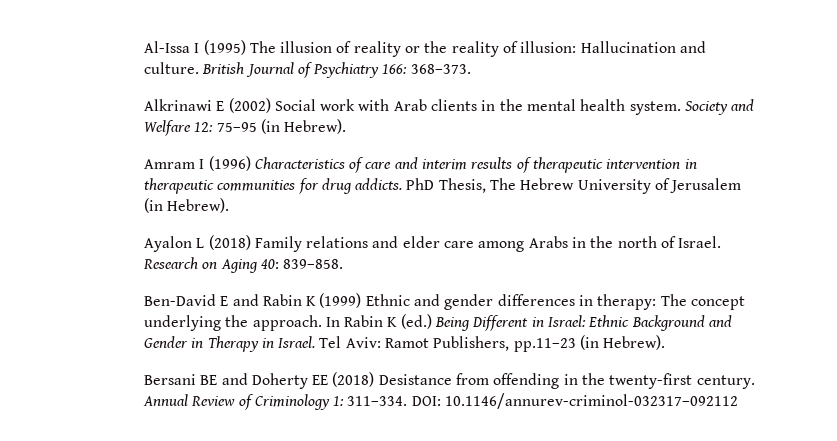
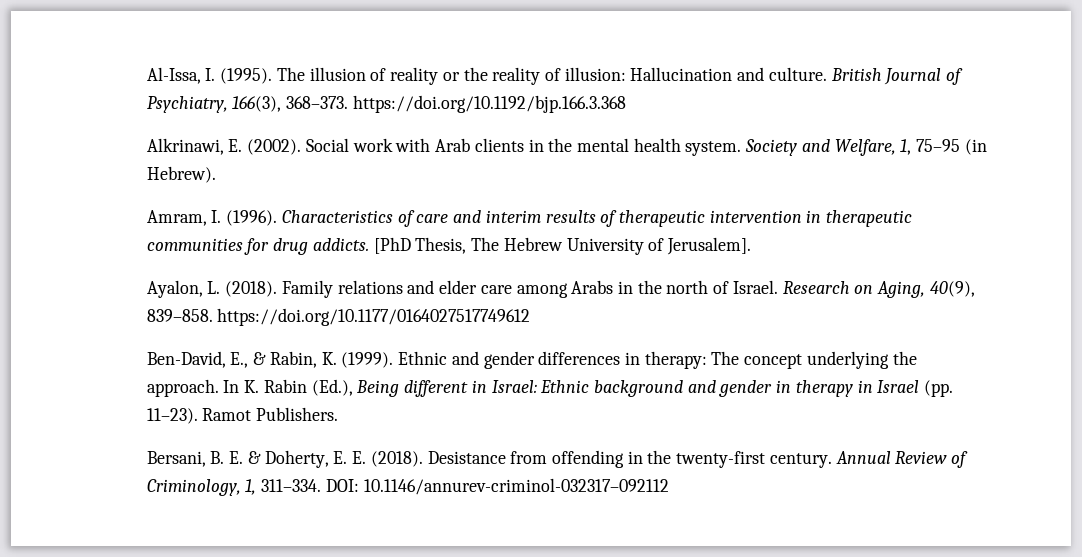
[143,40,246,55] Al-Issa I (1995) -> [146,67,273,84] Al-Issa, I. (1995).
[313,62,408,78] Psychiatry 166: -> [146,96,282,113] Psychiatry, 166(3),
[143,98,271,113] // Alkrinawi E (2002) -> [352,95,626,113] [146,138,302,155] https://doi.org/10.1192/bjp.166.3.368 // Alkrinawi, E. (2002).
[143,120,214,136] Welfare 12: -> [834,139,912,156] Welfare, 1,
[143,156,251,171] Amram I (1996) -> [146,210,278,226] Amram, I. (1996).
[406,178,435,190] PhD -> [373,237,411,254] [PhD
[670,178,742,193] [143,198,230,213] [143,235,251,252] Jerusalem (in Hebrew). // Ayalon L (2018) -> [666,237,751,255] [146,280,278,298] Jerusalem]. // Ayalon, L. (2018).
[220,259,279,273] Aging 40: -> [877,281,975,298] Aging, 40(9),
[143,293,362,308] // Ben-David E and Rabin K (1999) -> [217,308,531,326] [146,351,394,368] https://doi.org/10.1177/0164027517749612 // Ben-David, E., & Rabin, K. (1999).
[344,314,733,331] [143,335,666,352] [143,372,375,389] Rabin K (ed.) Being Different in Israel: Ethnic Background and Gender in Therapy in Israel. Tel Aviv: Ramot Publishers, pp.11–23 (in Hebrew). // Bersani BE and Doherty EE (2018) -> [244,379,954,397] [146,407,339,424] [146,450,423,468] K. Rabin (Ed.), Being different in Israel: Ethnic background and gender in therapy in Israel (pp. 11–23). Ramot Publishers. // Bersani, B. E. & Doherty, E. E. (2018).
[254,394,345,410] Criminology 1: -> [146,479,257,496] Criminology, 1,

